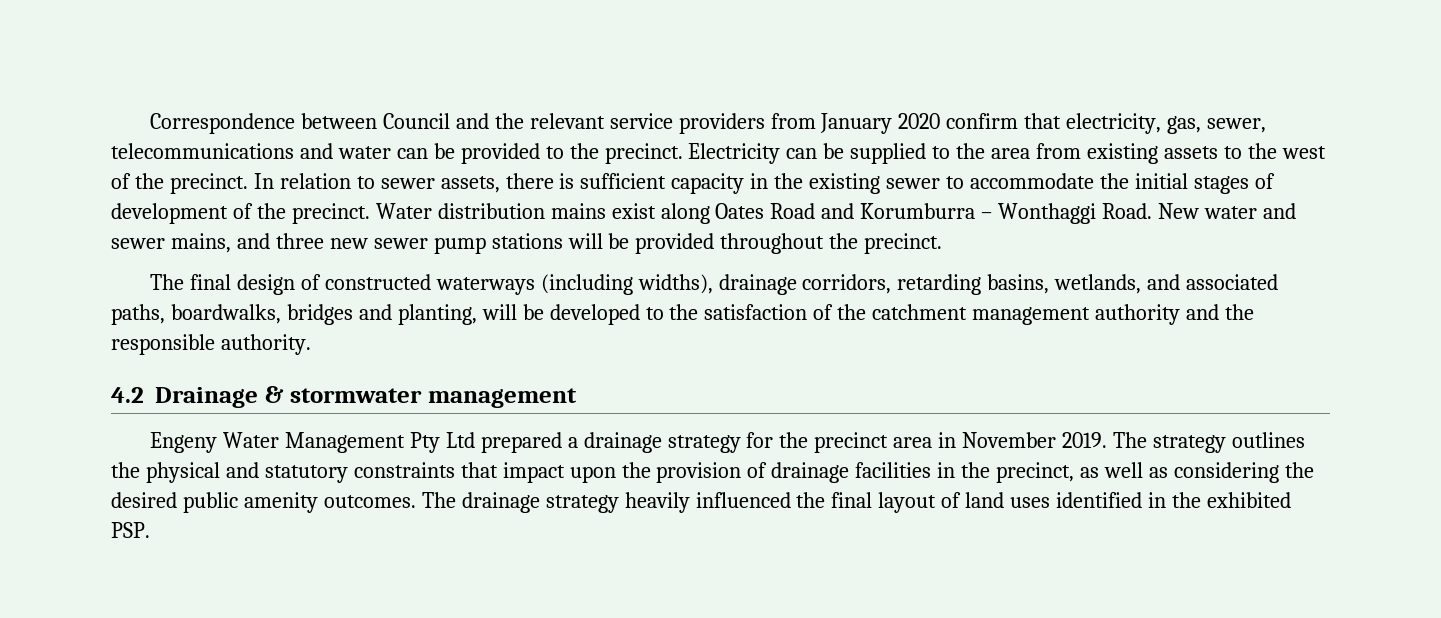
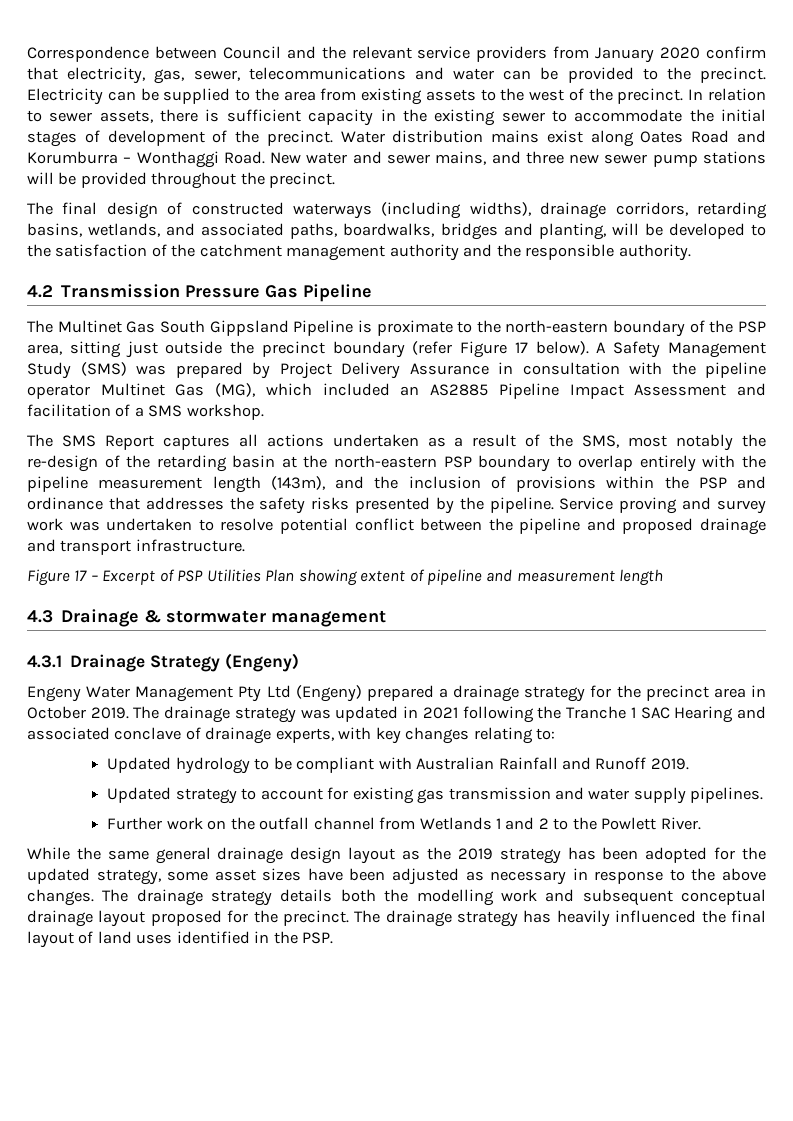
(144, 395) none -> [61,284,373,302] [27,320,766,337] [27,341,766,358] [27,362,766,379] [27,383,767,399] [27,404,264,420] [27,434,767,451] [27,455,766,472] [27,476,766,493] [27,497,766,514] [27,518,767,535] [27,539,245,555] [27,569,664,586] [27,610,53,623] Transmission Pressure Gas Pipeline // The Multinet Gas South Gippsland Pipeline is proximate to the north-eastern boundary of the PSP area, sitting just outside the precinct boundary (refer Figure 17 below). A Safety Management Study (SMS) was prepared by Project Delivery Assurance in consultation with the pipeline operator Multinet Gas (MG), which included an AS2885 Pipeline Impact Assessment and facilitation of a SMS workshop. // The SMS Report captures all actions undertaken as a result of the SMS, most notably the re-design of the retarding basin at the north-eastern PSP boundary to overlap entirely with the pipeline measurement length (143m), and the inclusion of provisions within the PSP and ordinance that addresses the safety risks presented by the pipeline. Service proving and survey work was undertaken to resolve potential conflict between the pipeline and proposed drainage and transport infrastructure. // Figure 17 – Excerpt of PSP Utilities Plan showing extent of pipeline and measurement length // 4.3
(577, 398) none -> [27,653,299,672] // 4.3.1 Drainage Strategy (Engeny)
(475, 440) none -> [295,685,362,702] (Engeny)
[962,432,1057,448] November -> [27,706,86,719] October
[1152,432,1305,453] [111,462,1314,483] [111,492,619,513] strategy outlines the physical and statutory constraints that impact upon the provision of drainage facilities in the precinct, as well as considering the desired public amenity outcomes. The drainage strategy -> [164,706,767,723] [27,727,556,744] [107,757,689,774] [107,787,764,804] [107,817,701,830] [27,847,767,864] [27,868,766,885] [27,889,767,906] [27,910,552,927] drainage strategy was updated in 2021 following the Tranche 1 SAC Hearing and associated conclave of drainage experts, with key changes relating to: // Updated hydrology to be compliant with Australian Rainfall and Runoff 2019. // Updated strategy to account for existing gas transmission and water supply pipelines. // Further work on the outfall channel from Wetlands 1 and 2 to the Powlett River. // While the same general drainage design layout as the 2019 strategy has been adopted for the updated strategy, some asset sizes have been adjusted as necessary in response to the above changes. The drainage strategy details both the modelling work and subsequent conceptual drainage layout proposed for the precinct. The drainage strategy has
[1206,492,1291,508] exhibited -> (298, 937) none

